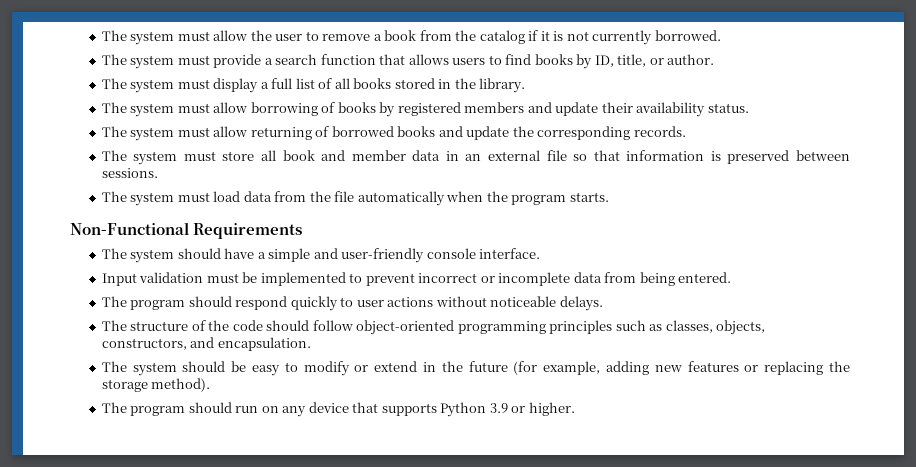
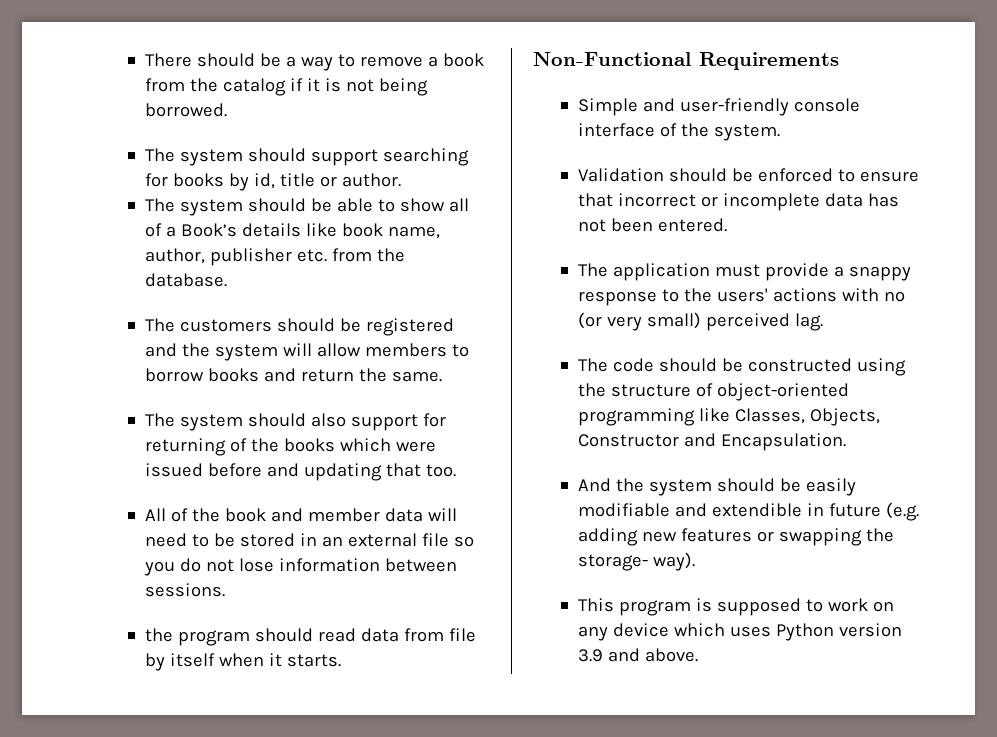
[101,30,303,45] The system must allow the user -> [144,53,333,71] There should be a way
[592,30,653,45] currently -> [378,78,428,96] being
[177,54,715,69] [101,78,526,93] [101,102,749,117] [101,126,686,141] [101,150,441,165] must provide a search function that allows users to find books by ID, title, or author. // The system must display a full list of all books stored in the library. // The system must allow borrowing of books by registered members and update their availability status. // The system must allow returning of borrowed books and update the corresponding records. // The system must store all book and member data -> [247,148,469,166] [144,173,401,191] [144,198,469,216] [144,223,440,239] [144,248,405,266] [144,273,227,287] [144,318,454,336] [144,343,469,361] [144,368,442,382] [144,413,446,431] [144,438,436,456] [144,463,456,481] [144,508,457,522] [144,533,295,547] should support searching for books by id, title or author. // The system should be able to show all of a Book’s details like book name, author, publisher etc. from the database. // The customers should be registered and the system will allow members to borrow books and return the same. // The system should also support for returning of the books which were issued before and updating that too. // All of the book and member data will need to be stored
[593,150,851,164] [101,168,158,178] [101,191,609,206] [70,222,303,239] [101,248,541,263] [101,272,415,286] that information is preserved between sessions. // The system must load data from the file automatically when the program starts. // Non-Functional Requirements // The system should have a simple and user-friendly console interface. // Input validation must be implemented to prevent -> [143,558,457,576] [144,583,225,597] [144,628,476,646] [144,653,341,671] [533,52,839,70] [577,98,860,116] [577,123,780,141] [577,168,919,182] [577,193,613,207] you do not lose information between sessions. // the program should read data from file by itself when it starts. // Non-Functional Requirements // Simple and user-friendly console interface of the system. // Validation should be enforced to ensure that
[604,272,675,286] from being -> [867,193,899,207] [577,218,653,232] has not been
[130,296,603,311] [101,320,766,335] [101,337,311,351] [101,361,850,376] [101,378,211,392] [101,402,575,417] program should respond quickly to user actions without noticeable delays. // The structure of the code should follow object-oriented programming principles such as classes, objects, constructors, and encapsulation. // The system should be easy to modify or extend in the future (for example, adding new features or replacing the storage method). // The program should run on any device that supports Python 3.9 or higher. -> [612,263,911,281] [577,288,905,306] [577,312,823,331] [577,358,906,376] [577,383,849,401] [577,408,880,426] [577,433,846,451] [577,478,856,496] [577,502,919,521] [577,528,894,546] [577,552,695,571] [577,598,894,616] [577,623,902,641] [577,648,698,662] application must provide a snappy response to the users' actions with no (or very small) perceived lag. // The code should be constructed using the structure of object-oriented programming like Classes, Objects, Constructor and Encapsulation. // And the system should be easily modifiable and extendible in future (e.g. adding new features or swapping the storage- way). // This program is supposed to work on any device which uses Python version 3.9 and above.

